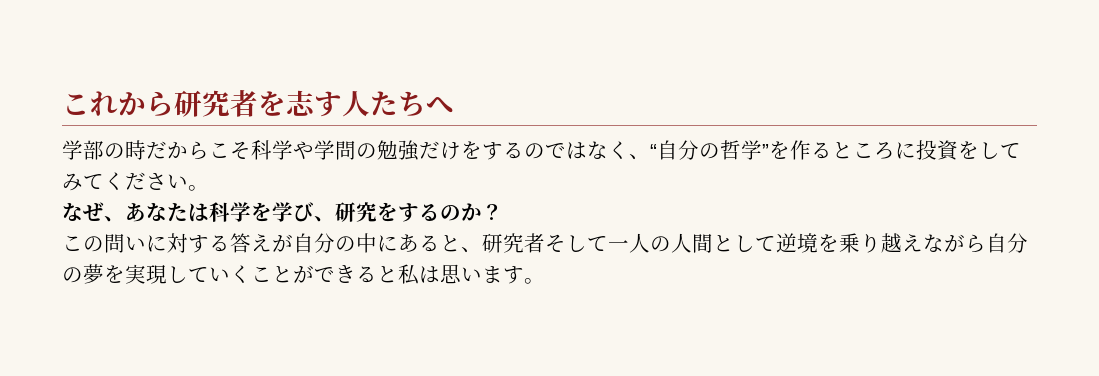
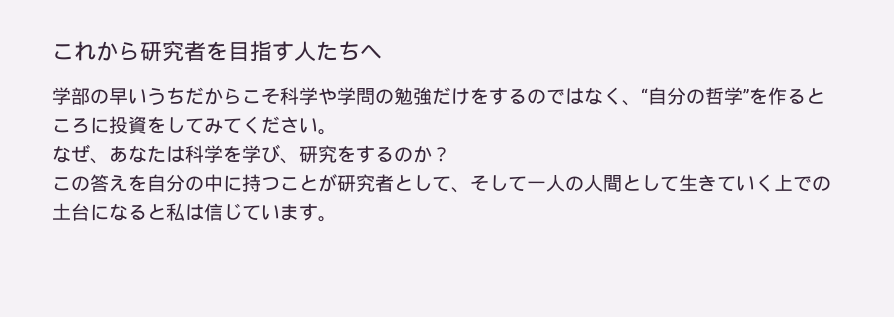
[286,90,316,116] 志 -> [228,41,272,61] 目指
[125,140,146,160] 時 -> [109,87,185,105] 早いうち
[104,233,545,253] 問いに対する答えが自分の中にあると、研究者 -> [90,174,470,193] 答えを自分の中に持つことが研究者として、
[776,233,1028,253] [62,264,356,284] 逆境を乗り越えながら自分の夢を実現していくことができ -> [679,174,831,192] [52,203,128,221] 生きていく上での土台にな
[440,264,462,284] 思 -> [204,203,261,221] 信じて

